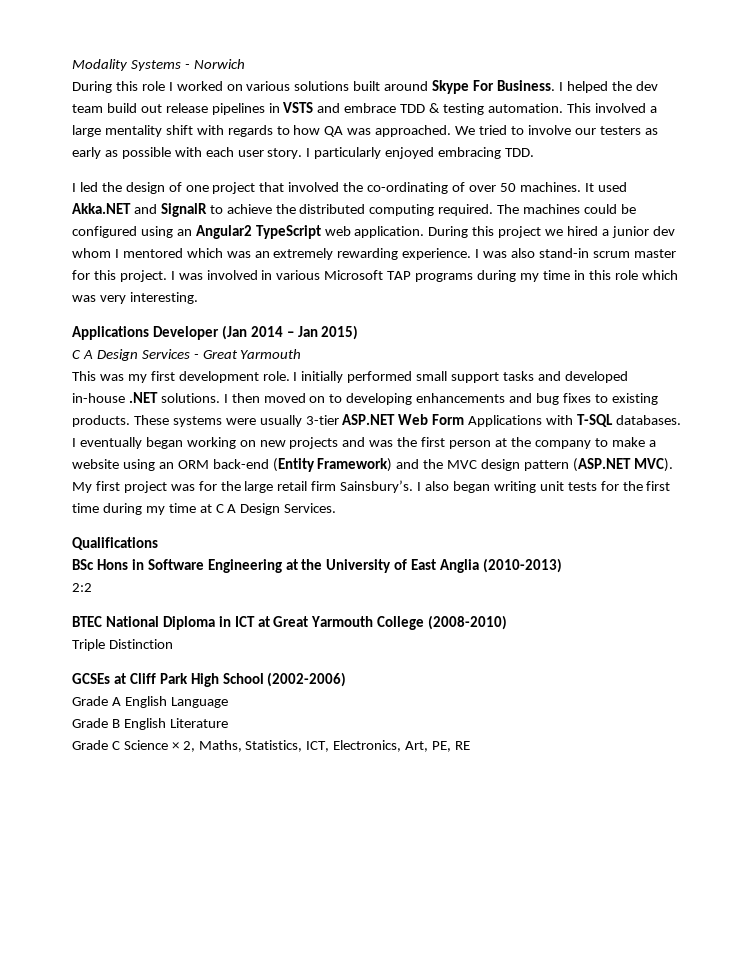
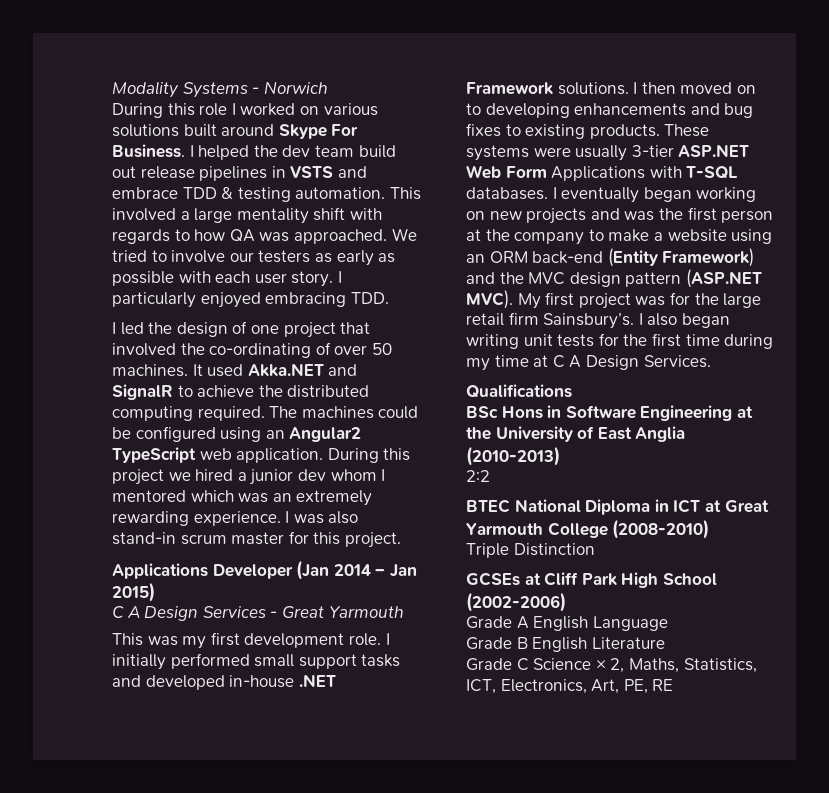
[170,270,678,282] [72,292,198,304] I was involved in various Microsoft TAP programs during my time in this role which was very interesting. -> (401, 540) none
(158, 397) none -> [466,82,553,95] Framework

